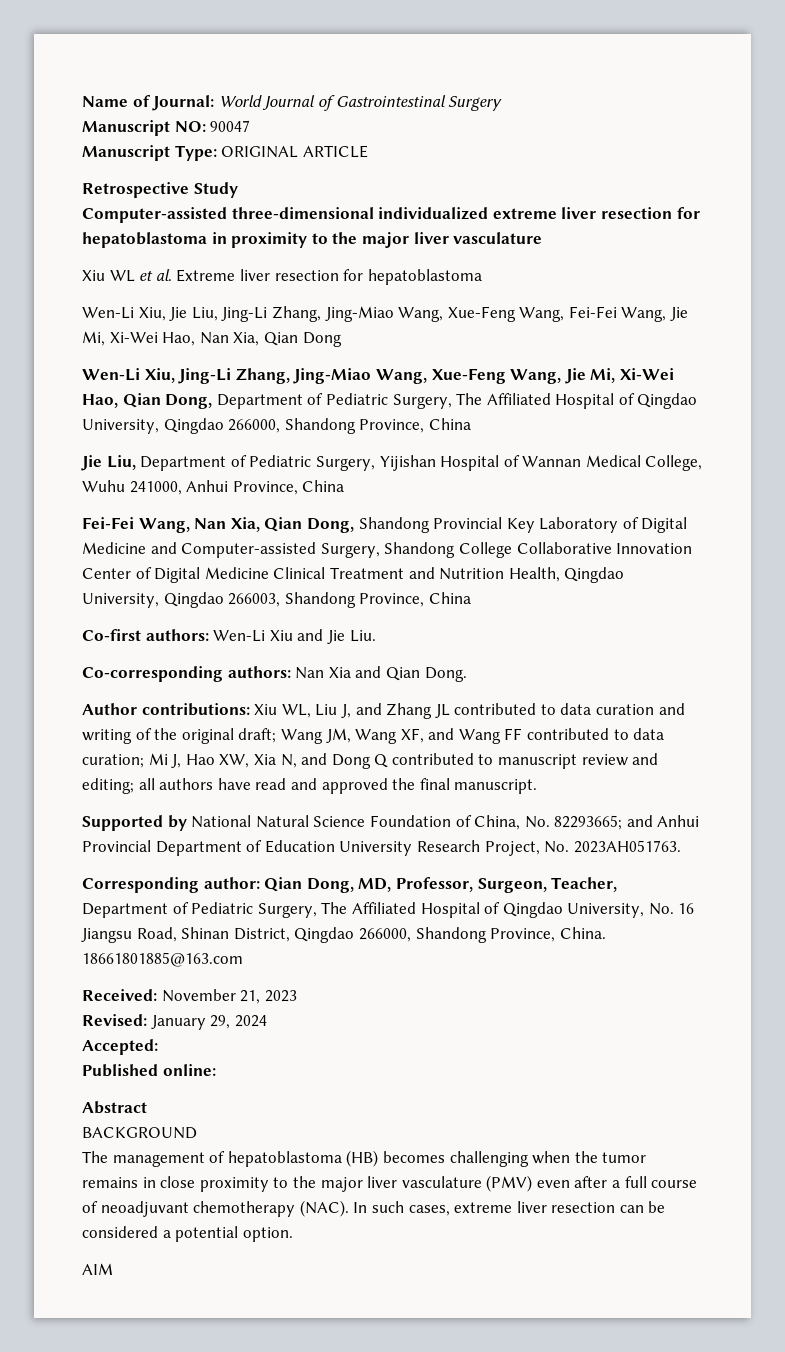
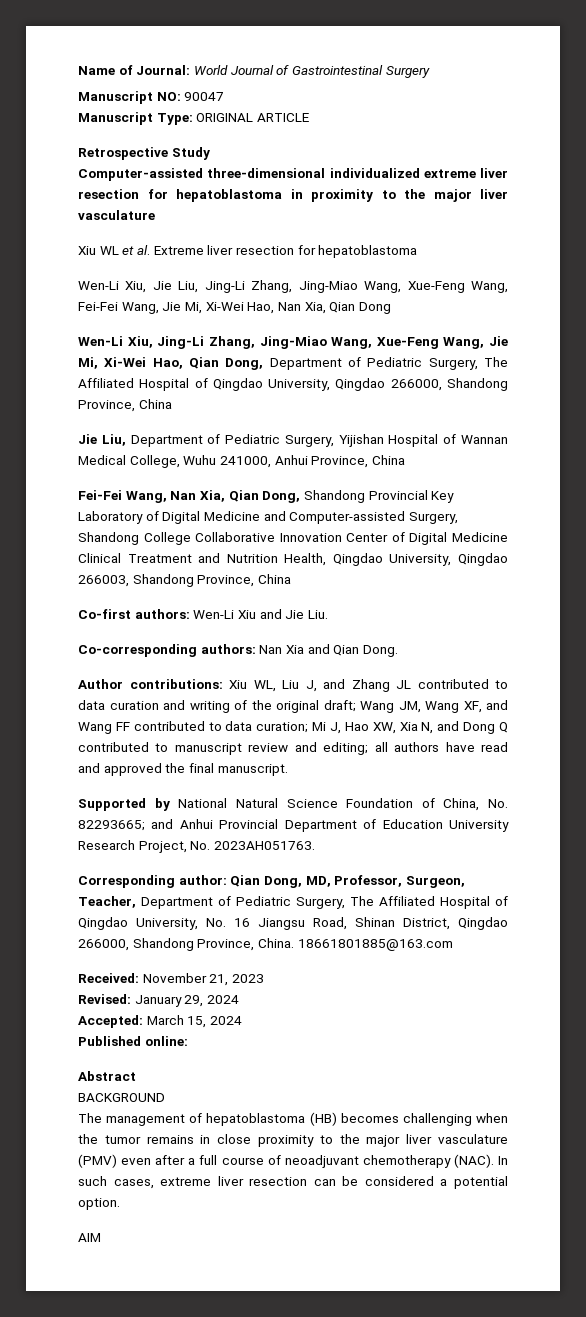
(158, 1047) none -> [146,1015,242,1028] March 15, 2024

